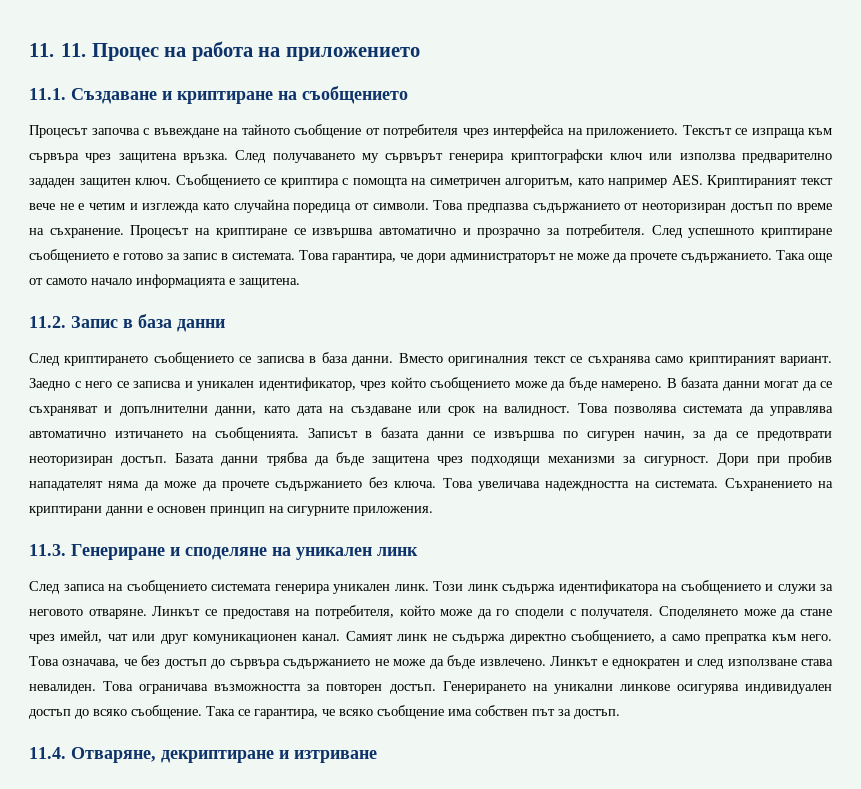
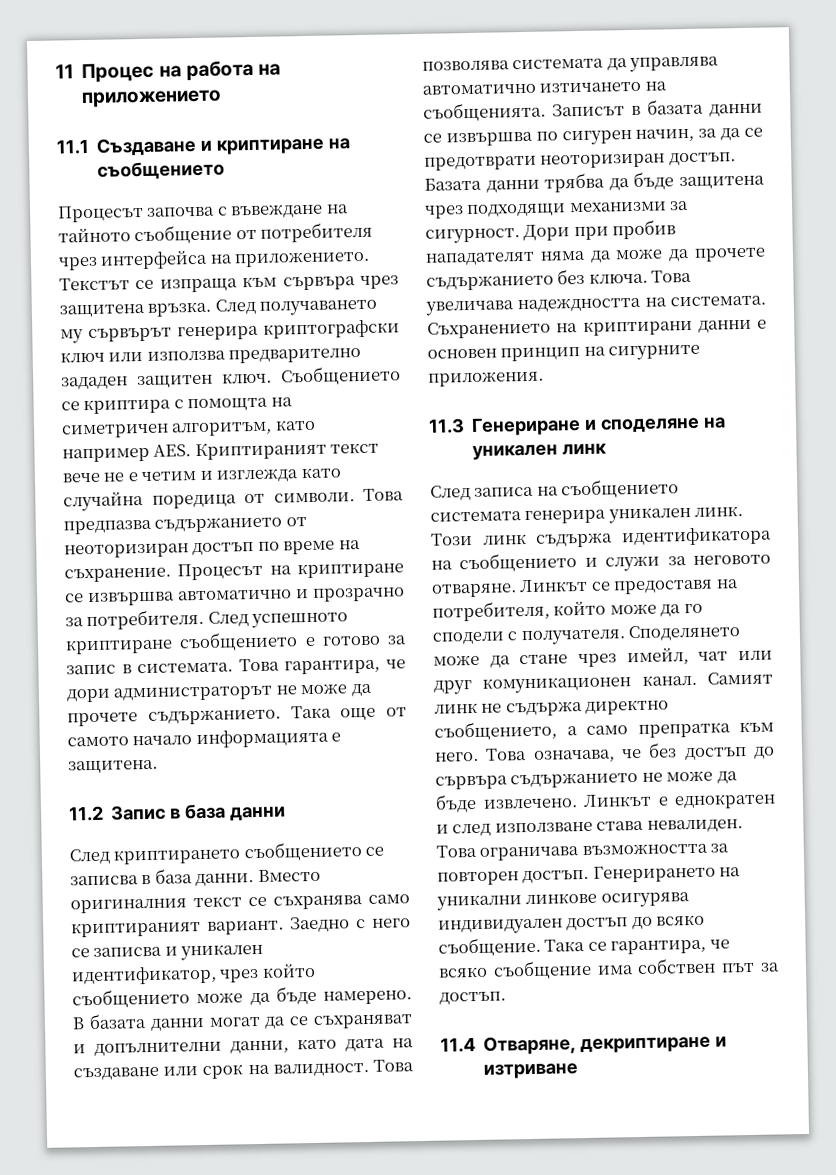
[29,43,87,57] 11. 11. -> [55,64,74,79] 11
[29,88,66,100] 11.1. -> [56,138,90,155] 11.1
[29,316,66,328] 11.2. -> [68,805,104,822] 11.2
[29,544,66,556] 11.3. -> [428,418,465,434] 11.3
[29,747,66,759] 11.4. -> [440,1037,476,1053] 11.4

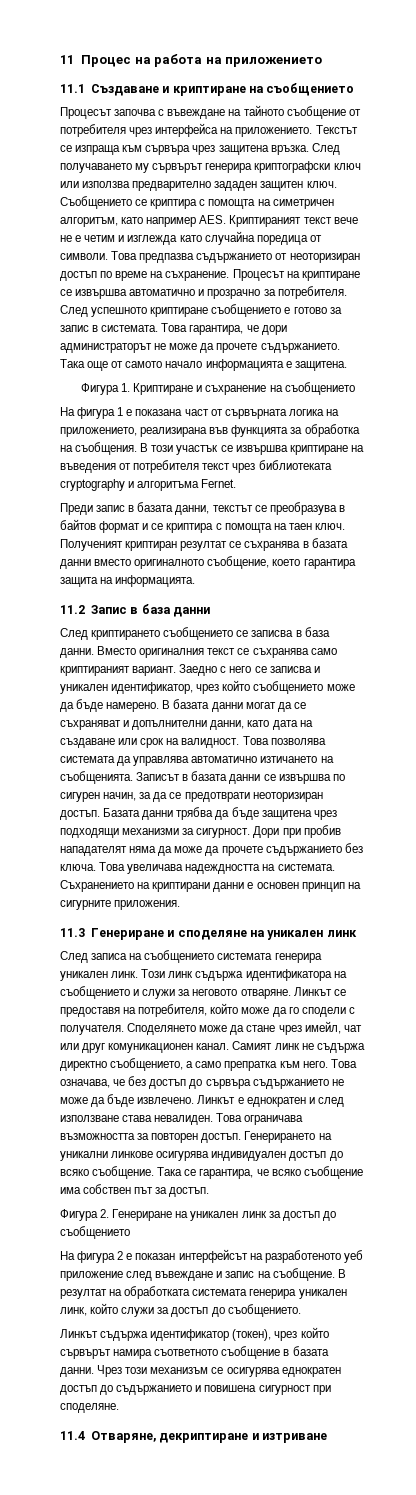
(158, 766) none -> [80,382,355,395] [60,407,339,419] [60,424,360,437] [60,442,364,455] [60,460,332,473] [60,479,237,491] [60,502,345,515] [60,519,345,533] [60,538,348,551] [60,556,356,569] [60,575,196,587] // Фигура 1. Криптиране и съхранение на съобщението // На фигура 1 е показана част от сървърната логика на приложението, реализирана във функцията за обработка на съобщения. В този участък се извършва криптиране на въведения от потребителя текст чрез библиотеката cryptography и алгоритъма Fernet. // Преди запис в базата данни, текстът се преобразува в байтов формат и се криптира с помощта на таен ключ. Полученият криптиран резултат се съхранява в базата данни вместо оригиналното съобщение, което гарантира защита на информацията.
(506, 998) none -> [60,1209,336,1221] [60,1226,130,1239] [60,1249,363,1263] [60,1268,346,1281] [60,1286,347,1299] [60,1303,301,1317] [60,1327,329,1341] [60,1346,329,1359] [60,1365,341,1377] [60,1385,331,1395] [60,1403,119,1413] // Фигура 2. Генериране на уникален линк за достъп до съобщението // На фигура 2 е показан интерфейсът на разработеното уеб приложение след въвеждане и запис на съобщение. В резултат на обработката системата генерира уникален линк, който служи за достъп до съобщението. // Линкът съдържа идентификатор (токен), чрез който сървърът намира съответното съобщение в базата данни. Чрез този механизъм се осигурява еднократен достъп до съдържанието и повишена сигурност при споделяне.

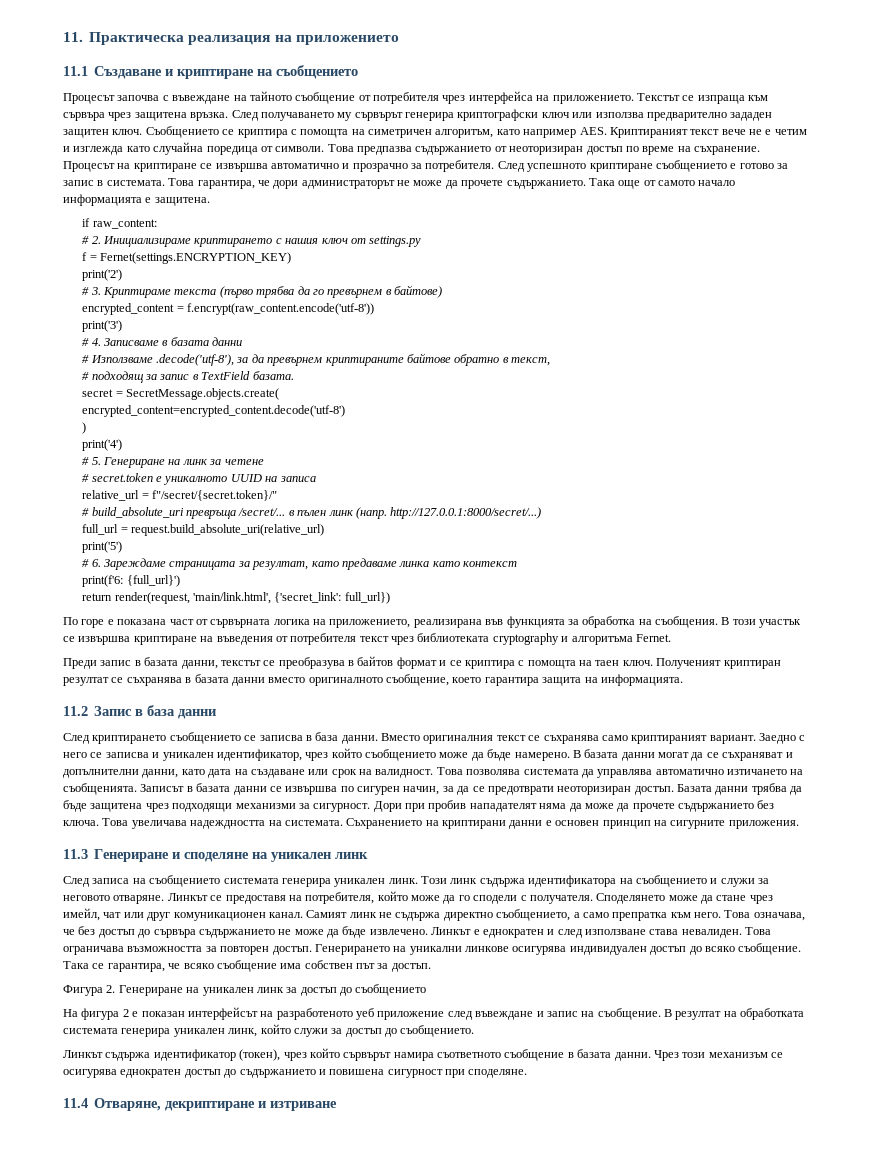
[60,54,203,67] 11 Процес на работа -> [63,32,271,45] 11. Практическа реализация
[80,382,355,395] [60,407,124,419] Фигура 1. Криптиране и съхранение на съобщението // На фигура 1 -> [82,218,157,229] [82,236,422,247] [82,252,292,264] [82,269,123,281] [82,285,443,298] [82,303,375,315] [82,320,123,332] [82,337,243,346] [82,353,551,366] [82,371,294,383] [82,388,280,400] [82,405,346,417] [82,422,87,434] [82,439,123,451] [82,457,264,468] [82,473,316,485] [82,490,278,501] [82,507,542,519] [82,524,325,536] [82,541,123,553] [82,558,518,570] [82,575,180,587] [82,592,390,604] [63,617,105,628] if raw_content: // # 2. Инициализираме криптирането с нашия ключ от settings.py // f = Fernet(settings.ENCRYPTION_KEY) // print('2') // # 3. Криптираме текста (първо трябва да го превърнем в байтове) // encrypted_content = f.encrypt(raw_content.encode('utf-8')) // print('3') // # 4. Записваме в базата данни // # Използваме .decode('utf-8'), за да превърнем криптираните байтове обратно в текст, // # подходящ за запис в TextField базата. // secret = SecretMessage.objects.create( // encrypted_content=encrypted_content.decode('utf-8') // ) // print('4') // # 5. Генериране на линк за четене // # secret.token е уникалното UUID на записа // relative_url = f"/secret/{secret.token}/" // # build_absolute_uri превръща /secret/... в пълен линк (напр. http://127.0.0.1:8000/secret/...) // full_url = request.build_absolute_uri(relative_url) // print('5') // # 6. Зареждаме страницата за резултат, като предаваме линка като контекст // print(f'6: {full_url}') // return render(request, 'main/link.html', {'secret_link': full_url}) // По горе

